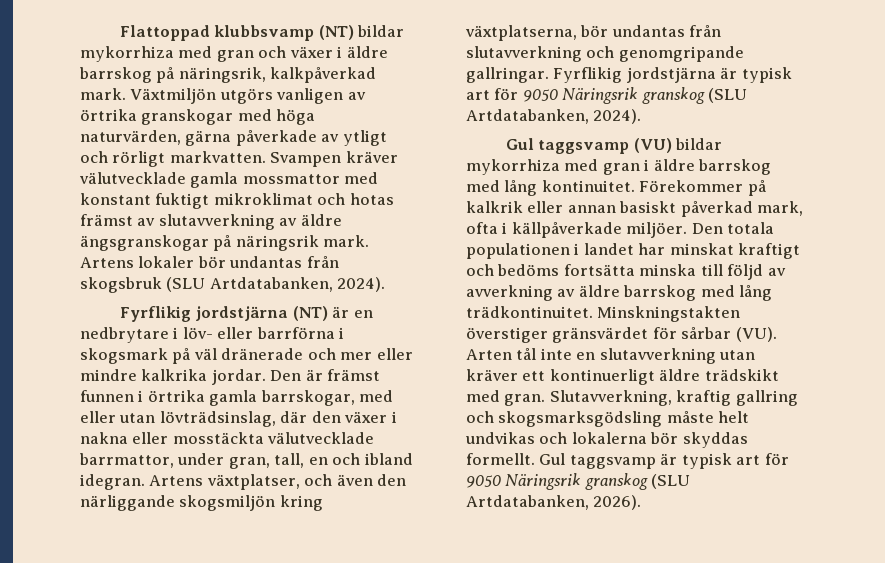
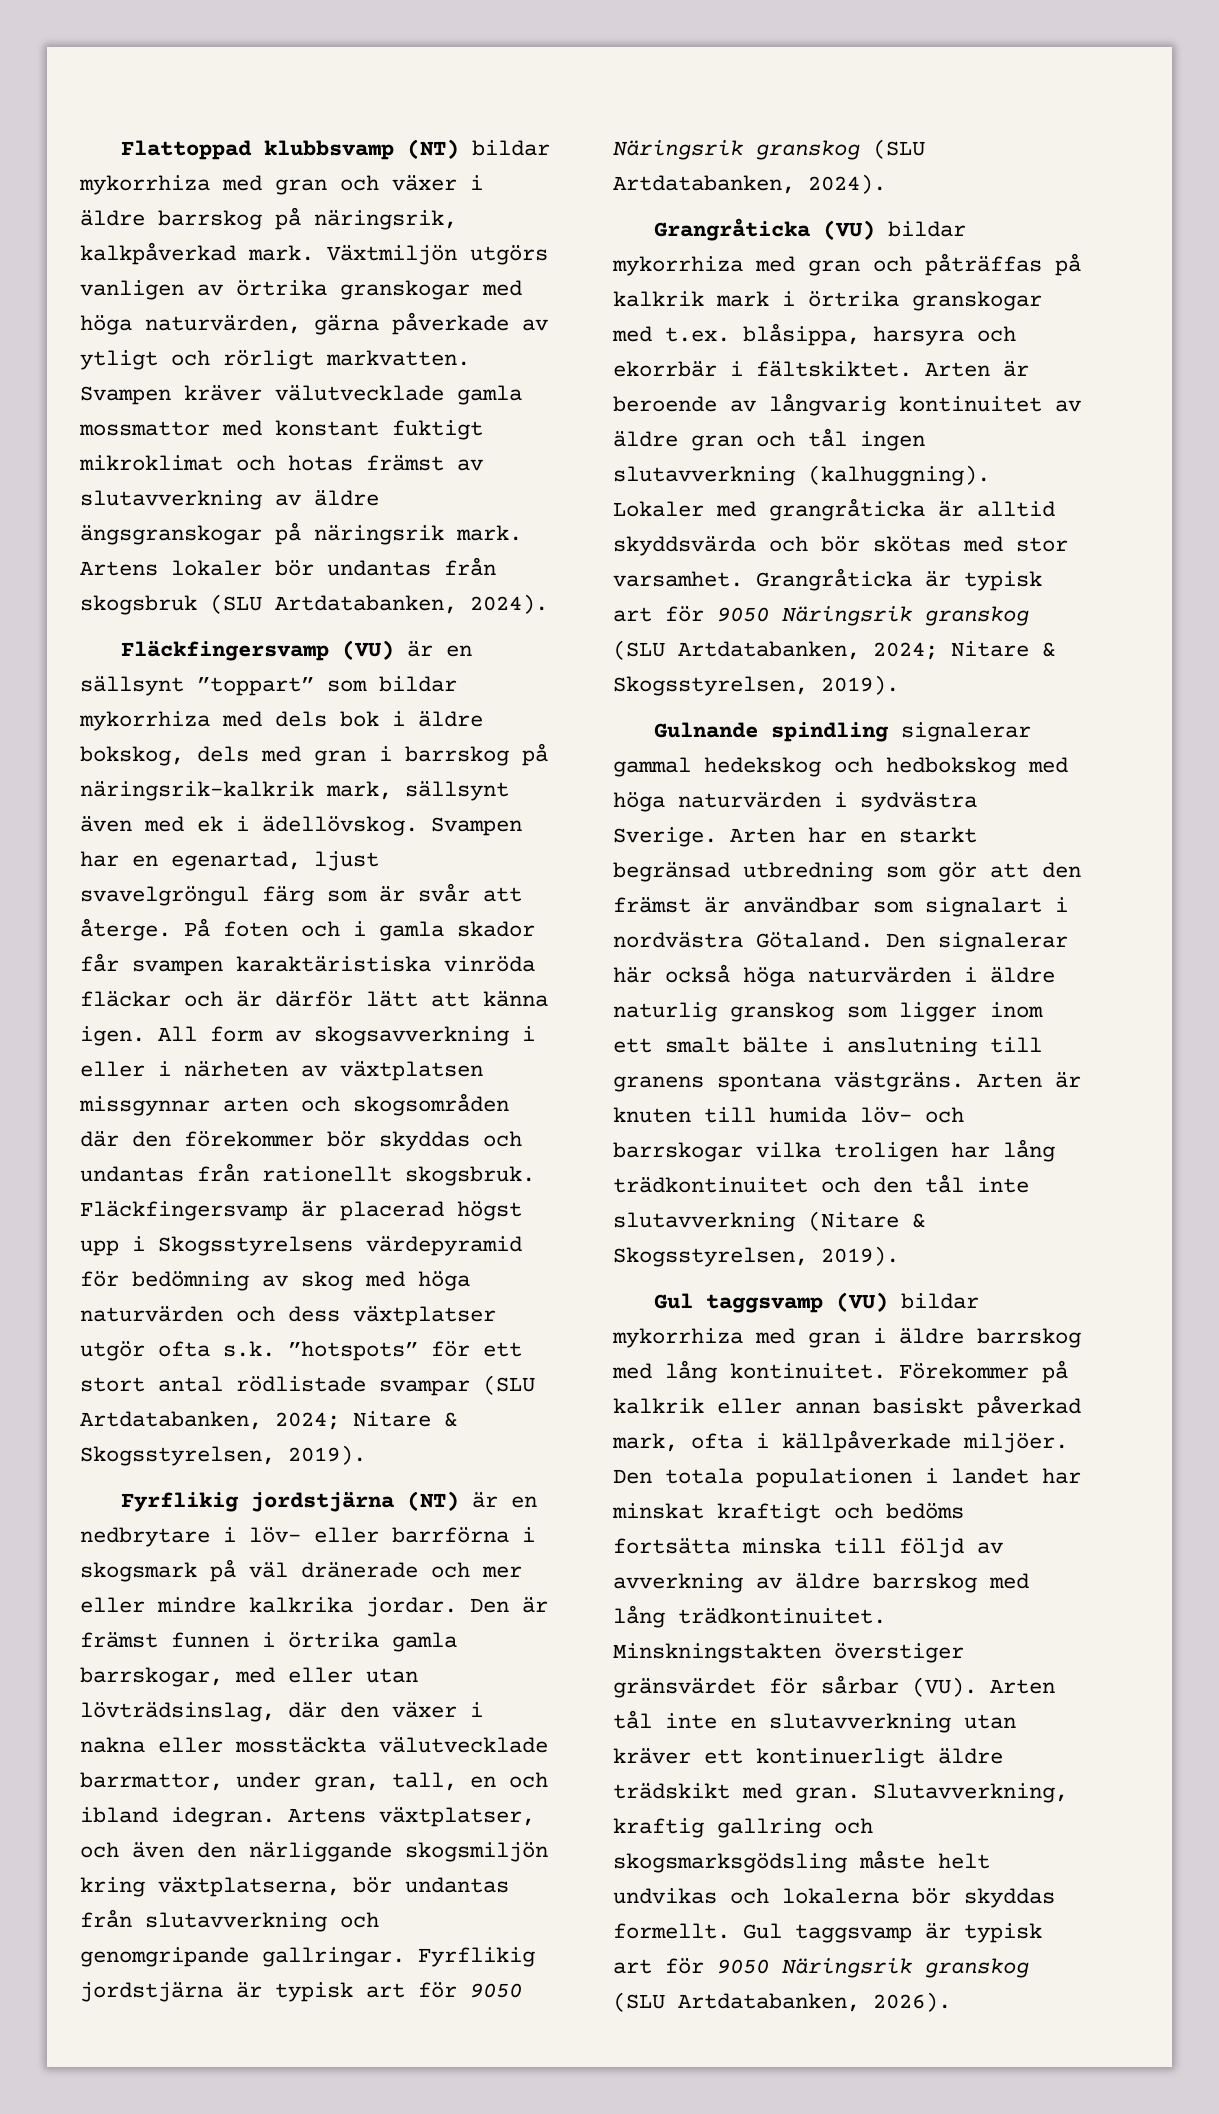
(386, 284) none -> [120,640,472,661] [80,676,457,696] [79,711,483,731] [80,743,548,766] [80,781,509,801] [80,816,522,836] [80,851,379,871] [80,883,522,906] [80,918,535,941] [80,953,535,976] [80,991,548,1007] [80,1026,535,1046] [80,1061,483,1081] [79,1093,509,1116] [80,1131,522,1151] [80,1163,535,1186] [80,1201,522,1221] [80,1236,522,1256] [80,1271,470,1291] [80,1306,496,1326] [80,1341,522,1361] [80,1375,535,1396] [80,1411,457,1430] [80,1445,366,1466] // Fläckfingersvamp (VU) är en sällsynt ”toppart” som bildar mykorrhiza med dels bok i äldre bokskog, dels med gran i barrskog på näringsrik-kalkrik mark, sällsynt även med ek i ädellövskog. Svampen har en egenartad, ljust svavelgröngul färg som är svår att återge. På foten och i gamla skador får svampen karaktäristiska vinröda fläckar och är därför lätt att känna igen. All form av skogsavverkning i eller i närheten av växtplatsen missgynnar arten och skogsområden där den förekommer bör skyddas och undantas från rationellt skogsbruk. Fläckfingersvamp är placerad högst upp i Skogsstyrelsens värdepyramid för bedömning av skog med höga naturvärden och dess växtplatser utgör ofta s.k. ”hotspots” för ett stort antal rödlistade svampar (SLU Artdatabanken, 2024; Nitare & Skogsstyrelsen, 2019).
(642, 116) none -> [653,218,966,241] [612,253,1081,276] [613,291,1042,311] [612,323,1016,346] [613,361,1029,377] [613,393,1081,416] [613,428,925,451] [613,465,990,486] [613,498,1055,521] [613,536,1068,556] [613,568,1042,591] [613,606,1029,626] [613,640,1055,660] [613,675,899,696] [653,722,1031,742] [613,757,1068,777] [613,792,977,812] [613,827,977,847] [613,862,1081,882] [613,897,1068,917] [613,932,1068,952] [613,964,1055,987] [613,1002,1043,1022] [613,1037,1042,1057] [613,1072,1081,1092] [613,1107,964,1123] [613,1139,1055,1162] [613,1174,1029,1193] [613,1211,925,1232] [613,1246,899,1267] // Grangråticka (VU) bildar mykorrhiza med gran och påträffas på kalkrik mark i örtrika granskogar med t.ex. blåsippa, harsyra och ekorrbär i fältskiktet. Arten är beroende av långvarig kontinuitet av äldre gran och tål ingen slutavverkning (kalhuggning). Lokaler med grangråticka är alltid skyddsvärda och bör skötas med stor varsamhet. Grangråticka är typisk art för 9050 Näringsrik granskog (SLU Artdatabanken, 2024; Nitare & Skogsstyrelsen, 2019). // Gulnande spindling signalerar gammal hedekskog och hedbokskog med höga naturvärden i sydvästra Sverige. Arten har en starkt begränsad utbredning som gör att den främst är användbar som signalart i nordvästra Götaland. Den signalerar här också höga naturvärden i äldre naturlig granskog som ligger inom ett smalt bälte i anslutning till granens spontana västgräns. Arten är knuten till humida löv- och barrskogar vilka troligen har lång trädkontinuitet och den tål inte slutavverkning (Nitare & Skogsstyrelsen, 2019).

